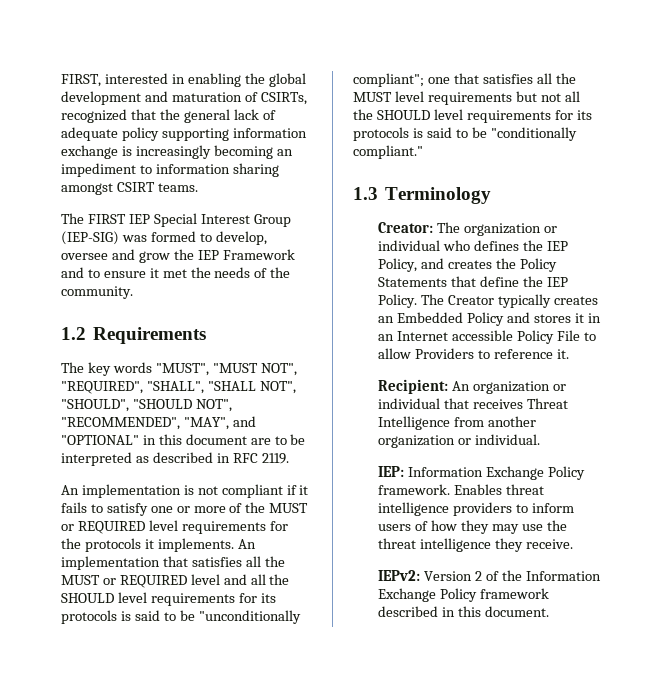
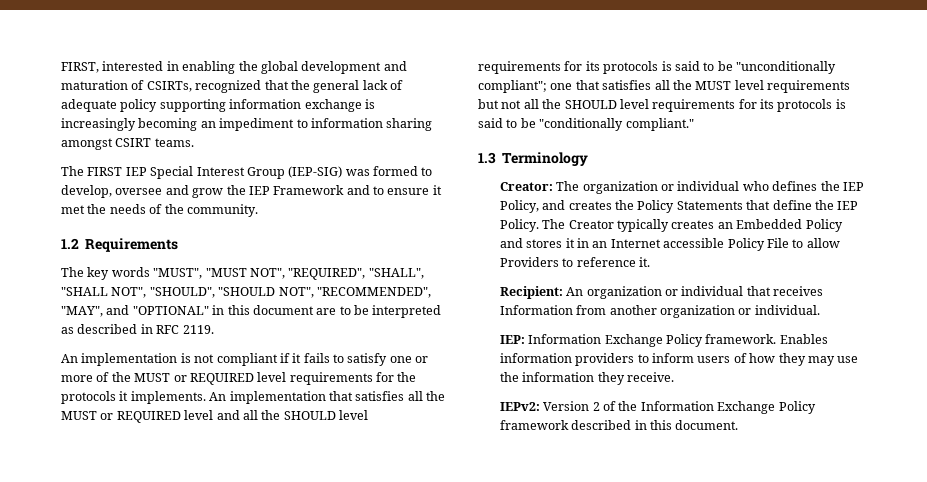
[526,398,568,409] [378,416,451,430] Threat Intelligence -> [499,305,573,315] Information
[506,484,545,495] [378,502,450,516] threat intelligence -> [499,353,572,363] information
[378,538,492,552] threat intelligence -> [522,372,595,382] information

